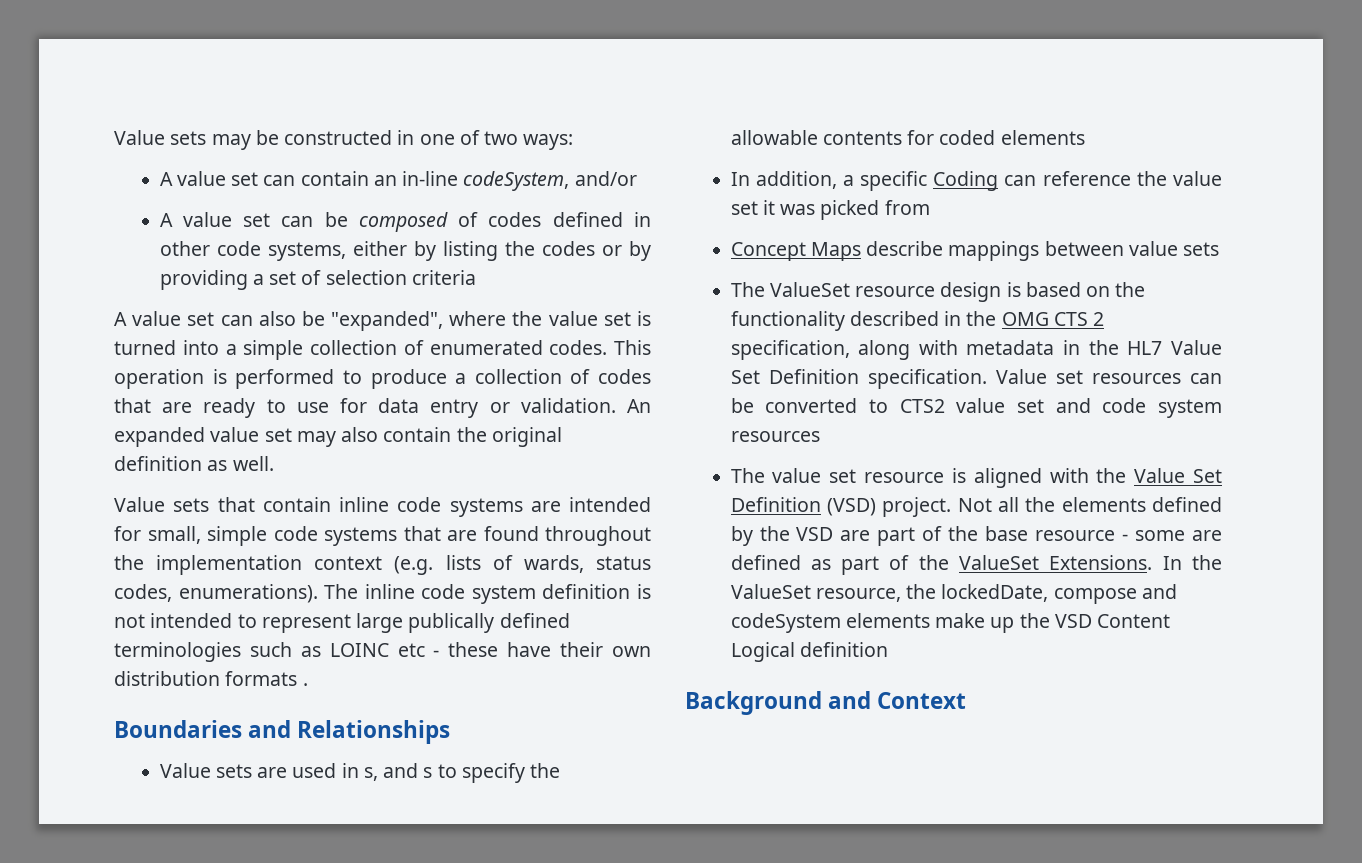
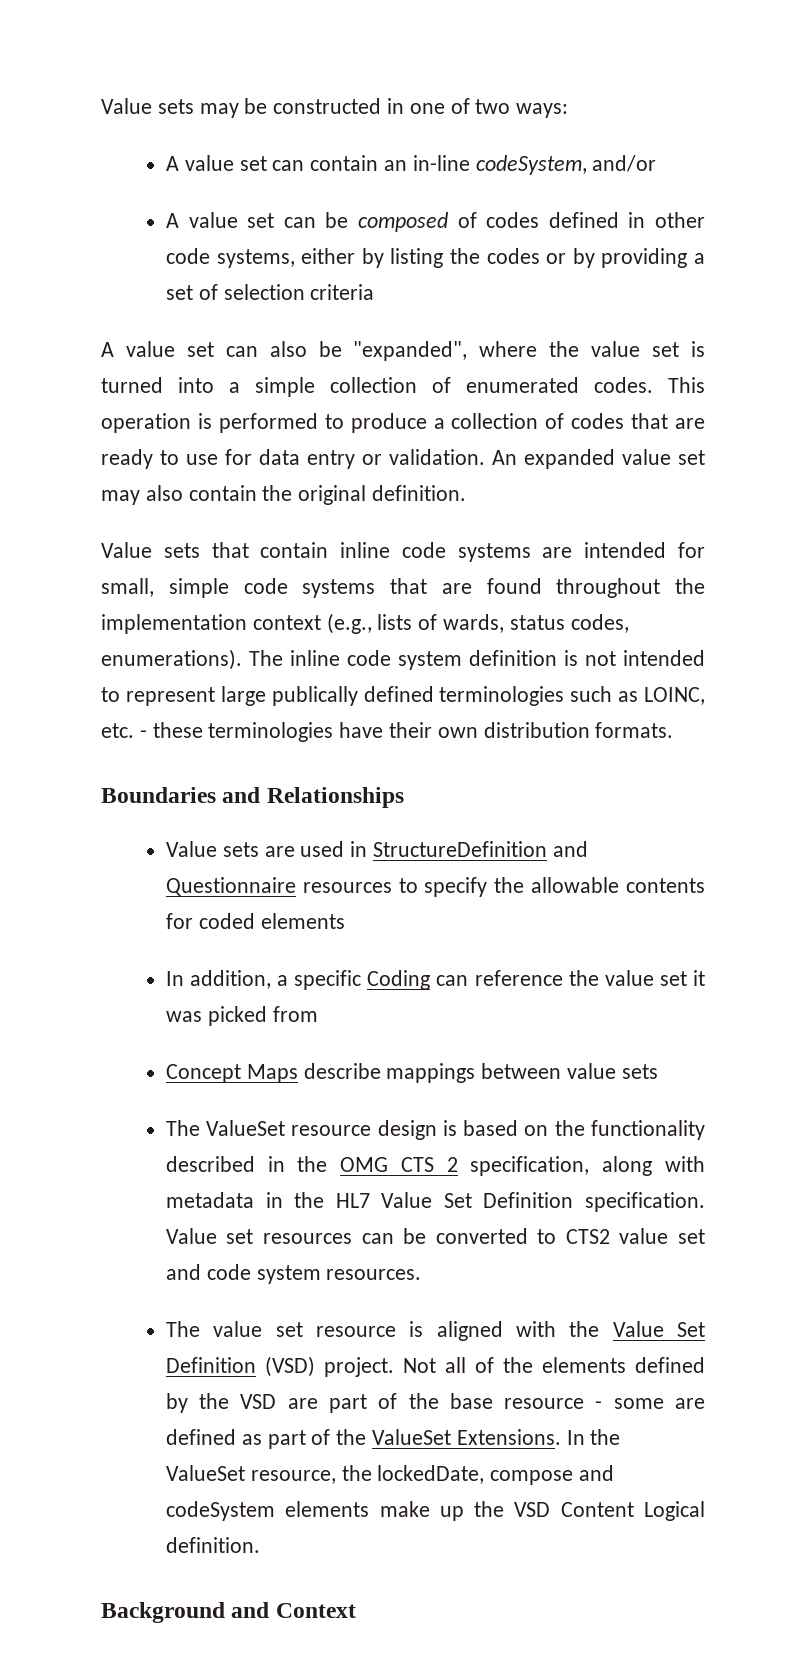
[114,456,274,471] definition as well. -> [372,485,467,501] definition.
[394,556,434,575] (e.g. -> [326,613,372,634] (e.g.,
[329,643,425,657] LOINC etc -> [644,687,705,705] [101,723,134,738] LOINC, etc.
(499, 649) none -> [208,722,334,742] terminologies
[225,671,308,686] formats . -> [595,722,674,738] formats.
[363,763,433,781] s, and s -> [372,841,588,857] [165,877,392,896] StructureDefinition and Questionnaire resources
[730,431,820,442] resources -> [326,1269,422,1280] resources.
(1019, 504) none -> [474,1357,494,1373] of
[799,642,888,657] definition -> [165,1537,260,1553] definition.

